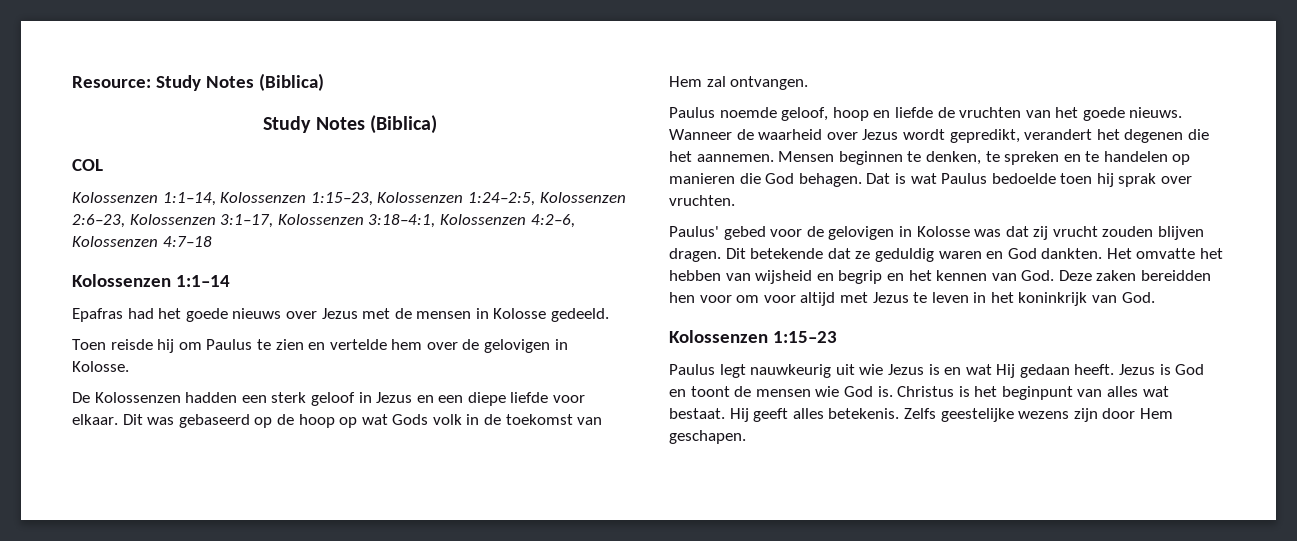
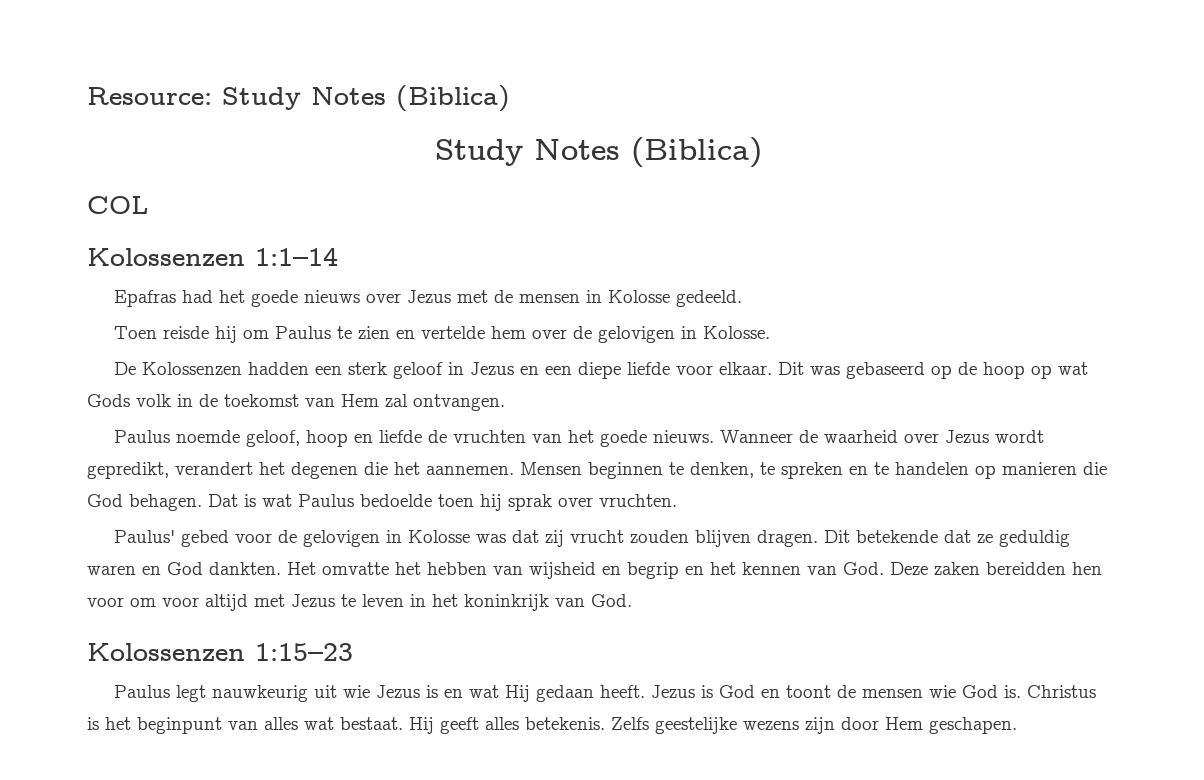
[72,192,626,206] [72,214,575,228] [72,236,212,247] // Kolossenzen 1:1–14, Kolossenzen 1:15–23, Kolossenzen 1:24–2:5, Kolossenzen 2:6–23, Kolossenzen 3:1–17, Kolossenzen 3:18–4:1, Kolossenzen 4:2–6, Kolossenzen 4:7–18 -> (148, 205) none

